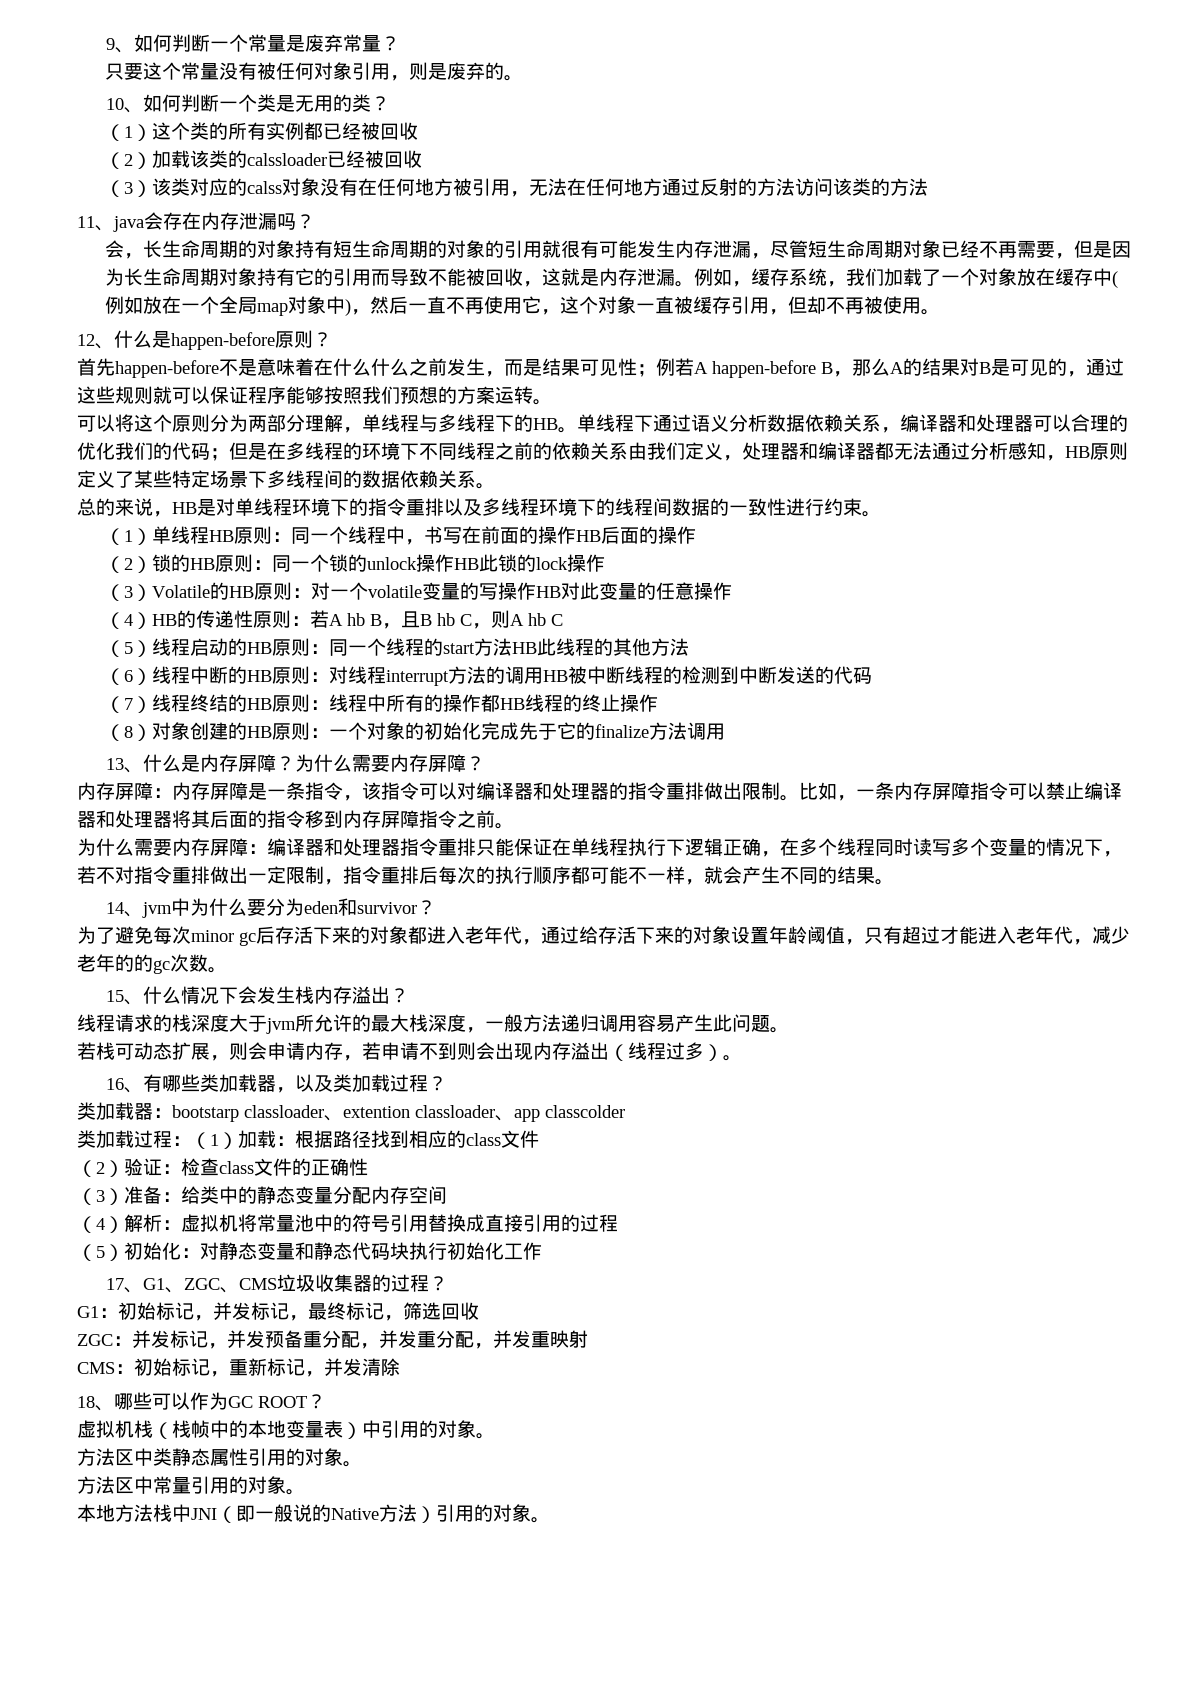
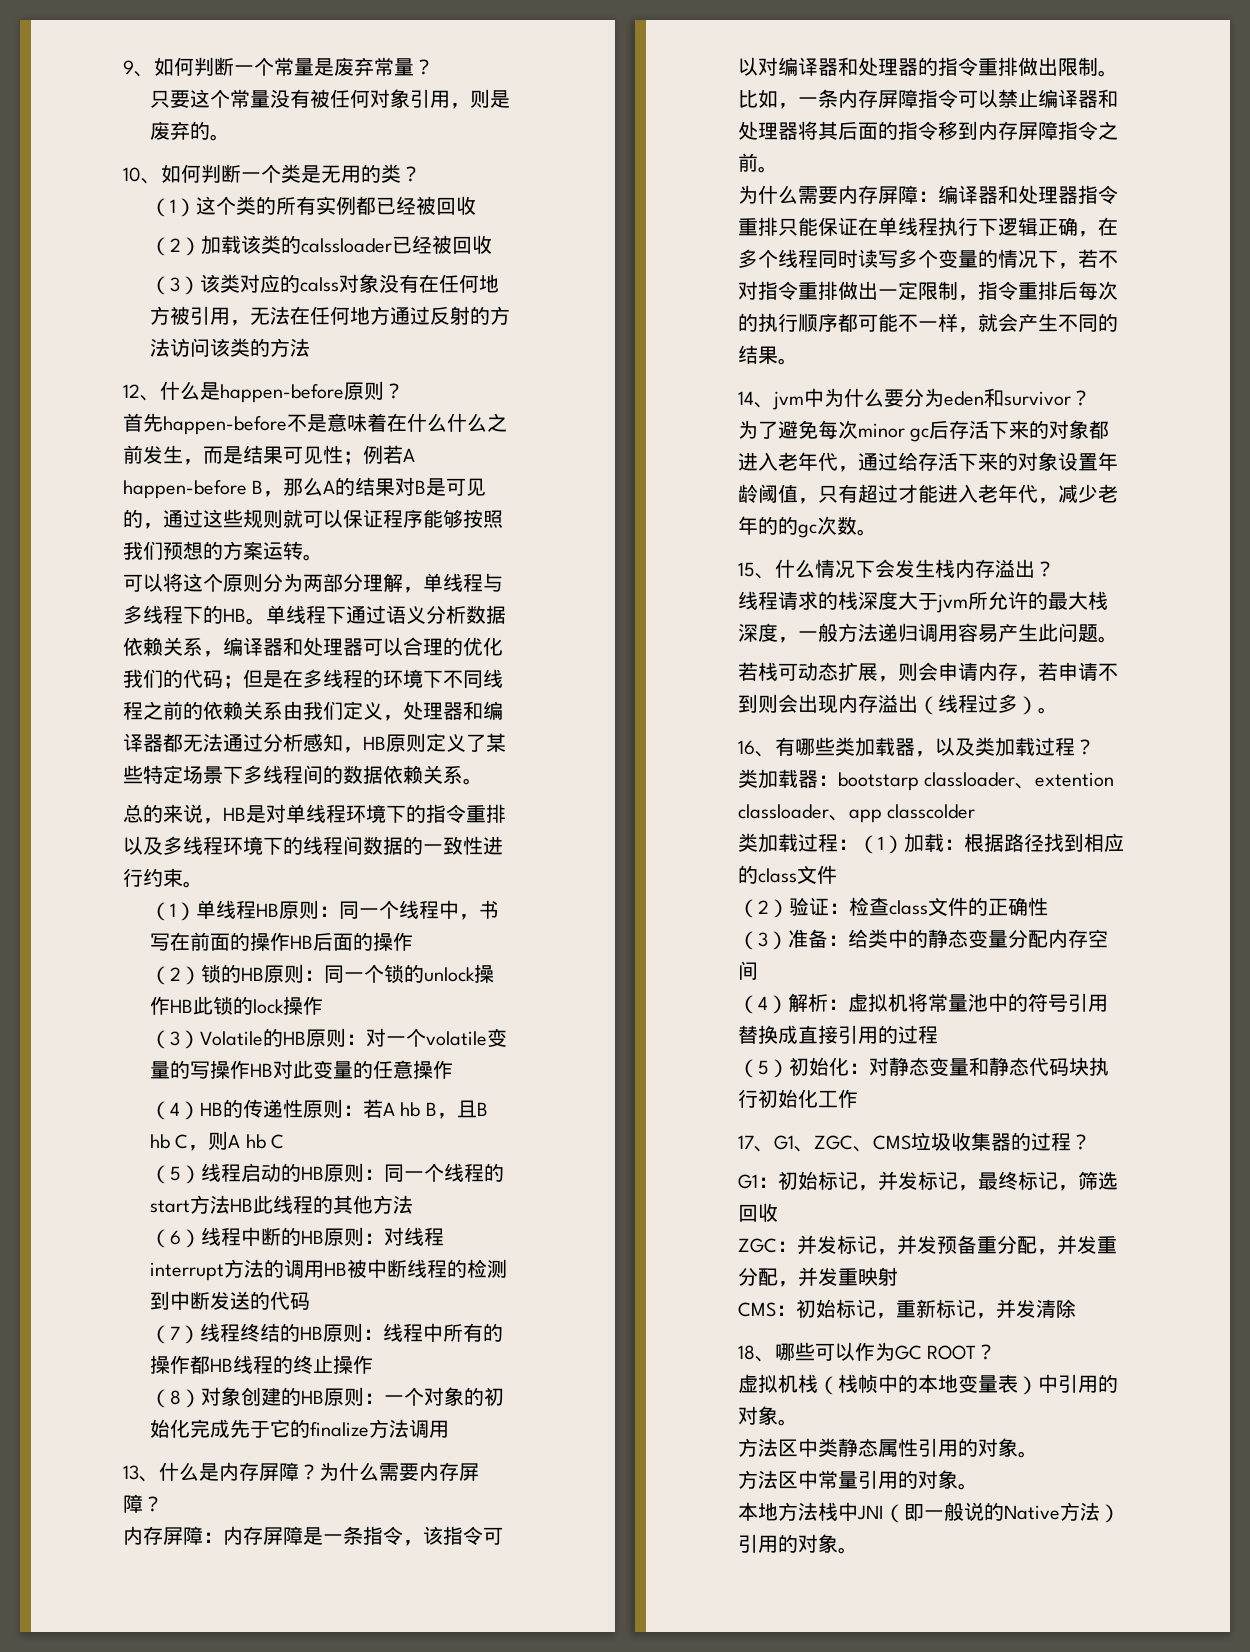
[77,212,315,232] [105,240,1132,259] [105,268,1119,288] [105,296,941,316] // 11、java会存在内存泄漏吗？ // 会，长生命周期的对象持有短生命周期的对象的引用就很有可能发生内存泄漏，尽管短生命周期对象已经不再需要，但是因为长生命周期对象持有它的引用而导致不能被回收，这就是内存泄漏。例如，缓存系统，我们加载了一个对象放在缓存中(例如放在一个全局map对象中)，然后一直不再使用它，这个对象一直被缓存引用，但却不再被使用。 -> (311, 347) none

